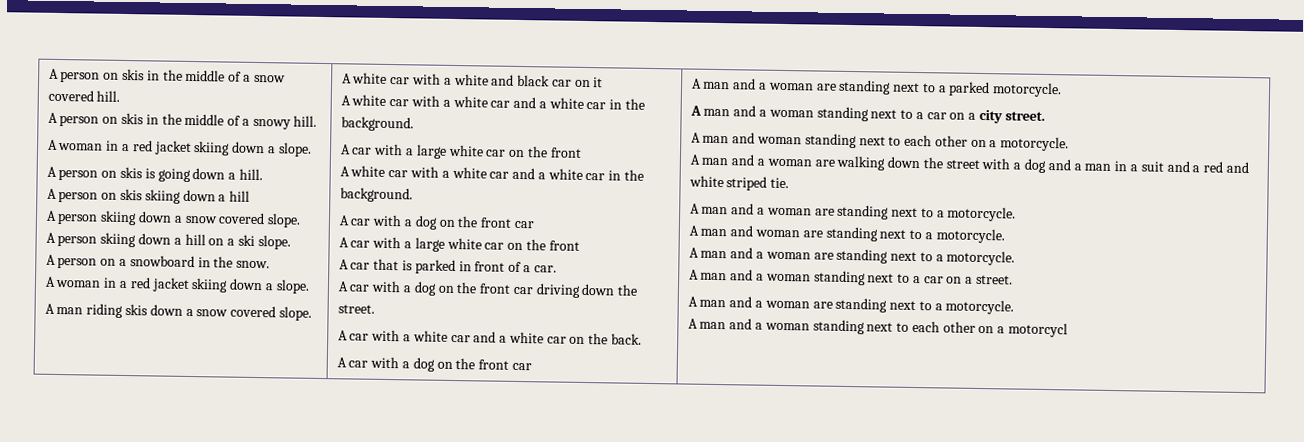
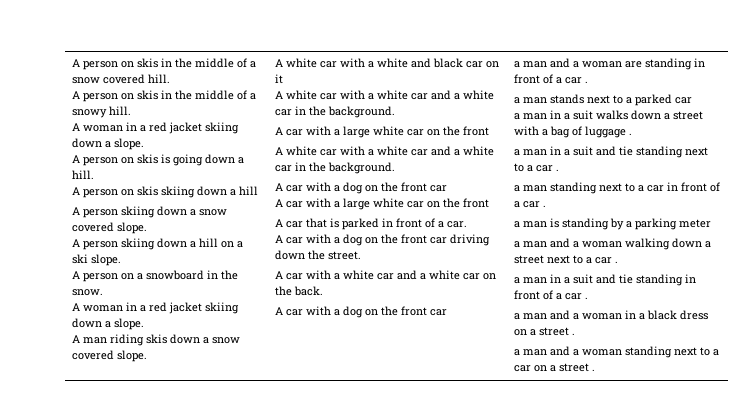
[691,78,1063,98] [689,105,702,116] A man and a woman are standing next to a parked motorcycle. // A -> [514,58,706,70] [514,74,589,84] [514,94,693,106] [514,110,704,120] [514,126,633,138] [514,146,709,158] [514,163,560,172] [514,182,721,194] [514,201,547,208] [514,218,712,230] [514,238,712,250] [514,255,619,264] [514,274,697,286] [514,290,589,300] [514,310,709,320] [514,327,576,336] [514,349,521,356] a man and a woman are standing in front of a car . // a man stands next to a parked car // a man in a suit walks down a street with a bag of luggage . // a man in a suit and tie standing next to a car . // a man standing next to a car in front of a car . // a man is standing by a parking meter // a man and a woman walking down a street next to a car . // a man in a suit and tie standing in front of a car . // a man and a woman in a black dress on a street . // a
[979,109,1045,124] [690,132,1070,152] [689,154,1249,174] [688,175,790,191] [689,203,1017,222] [688,225,1005,244] [688,247,1016,266] [688,269,1014,286] [687,296,1015,315] [687,318,1069,338] city street. // A man and woman standing next to each other on a motorcycle. // A man and a woman are walking down the street with a dog and a man in a suit and a red and white striped tie. // A man and a woman are standing next to a motorcycle. // A man and woman are standing next to a motorcycle. // A man and a woman are standing next to a motorcycle. // A man and a woman standing next to a car on a street. // A man and a woman are standing next to a motorcycle. // A man and a woman standing next to each other on a motorcycl -> [559,363,596,372] street .

